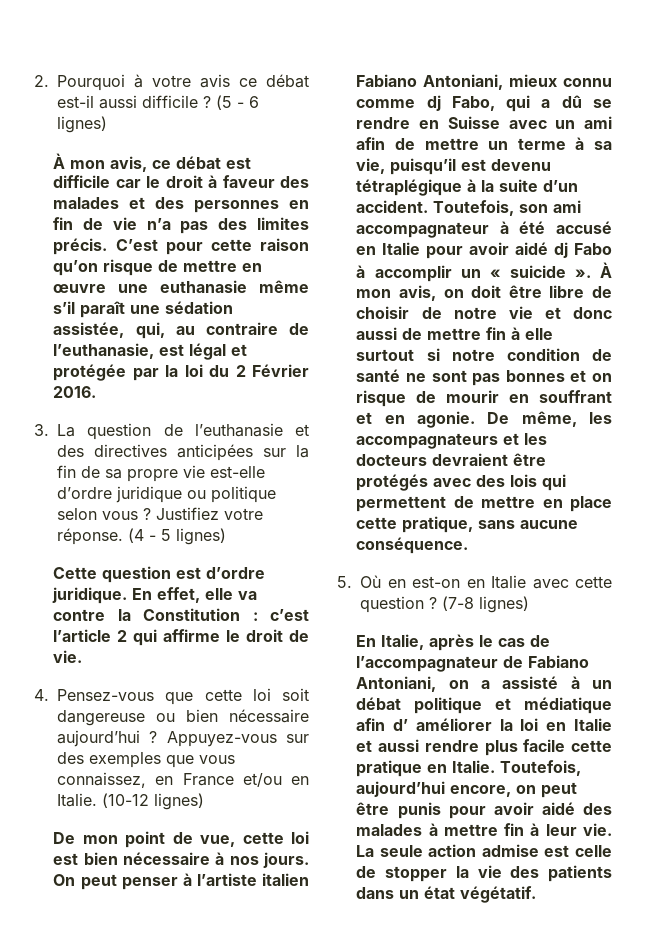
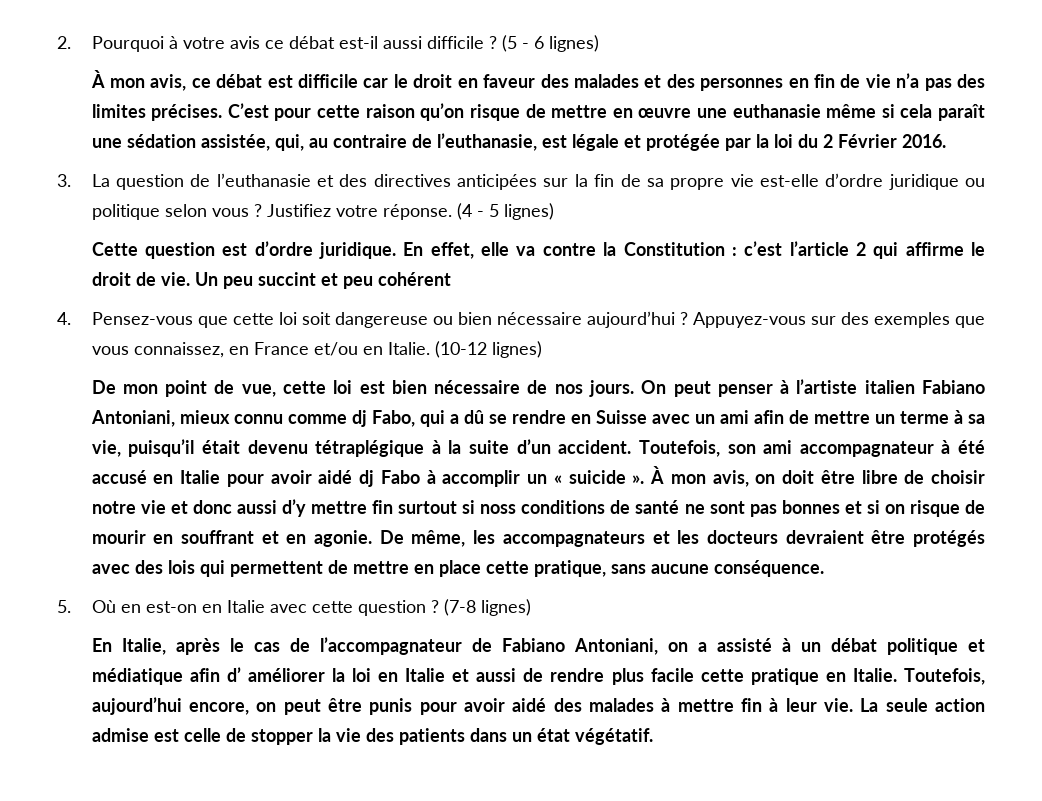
[208,175,218,188] à -> [457,78,478,88] en
[53,238,108,255] précis. -> [151,104,223,121] précises.
[53,301,76,314] s’il -> [881,104,933,118] si cela
[189,343,227,360] légal -> [571,134,619,151] légale
(83, 656) none -> [194,272,451,289] Un peu succint et peu cohérent
[215,852,225,865] à -> [527,380,548,394] de
[461,159,487,171] est -> [201,440,240,454] était
[421,307,442,319] de -> (985, 477) none
[402,327,554,340] [356,348,580,361] de mettre fin à elle surtout si notre condition -> [281,499,606,517] d’y mettre fin surtout si noss conditions
(587, 376) none -> [866,500,880,514] si
(420, 745) none -> [523,668,544,682] de

